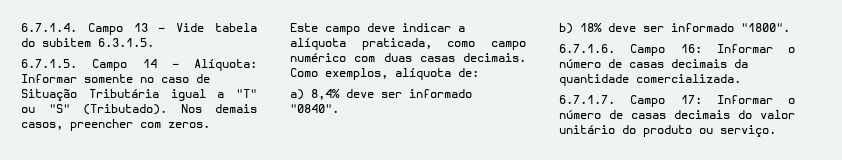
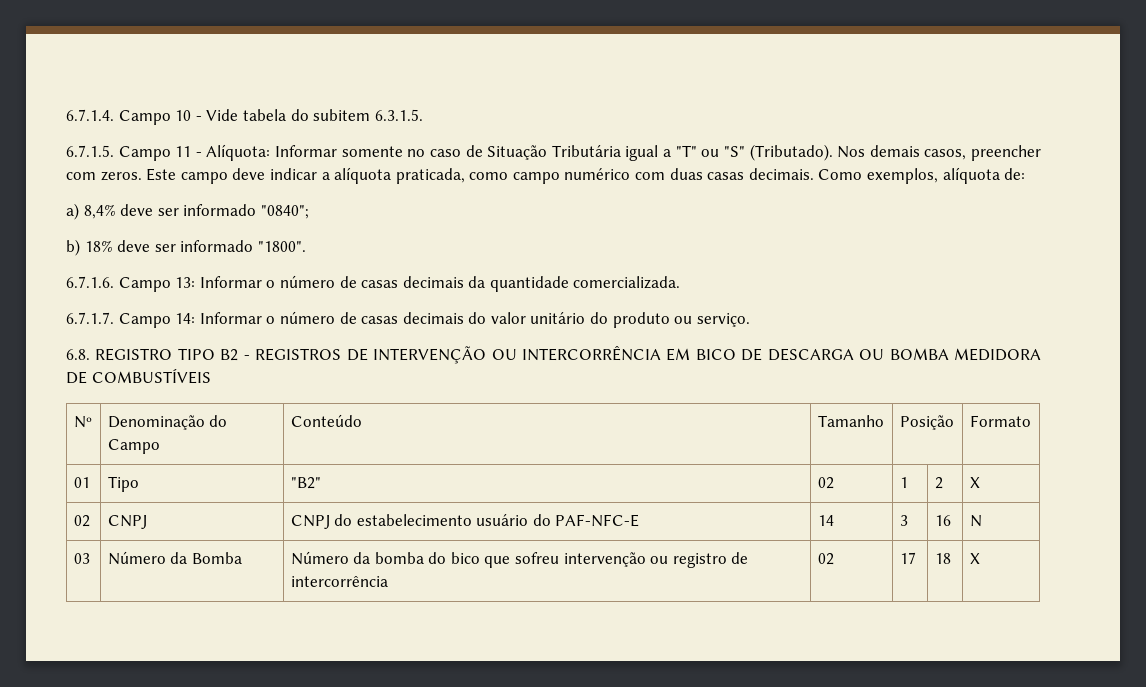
[133,23,148,32] 13 -> [175,110,192,121] 10
[142,59,157,68] 14 -> [175,146,192,157] 11
(210, 125) // -> (142, 176) none
[290,104,339,113] "0840". -> [260,205,309,219] "0840";
[680,44,702,53] 16: -> [175,277,196,288] 13:
[680,95,702,104] 17: -> [175,313,196,324] 14:
(776, 131) none -> [66,346,1041,364] [66,368,211,384] [73,416,92,428] [107,415,228,430] [107,439,160,454] [290,414,362,427] [817,415,884,427] [899,415,954,430] [969,415,1031,427] [73,477,90,488] [107,476,139,492] [290,477,321,489] [817,477,834,489] [899,477,908,488] [934,477,943,489] [969,477,980,488] [73,515,90,527] [107,515,147,529] [290,514,640,529] [817,515,834,526] [899,515,908,526] [934,515,951,526] [969,515,982,527] [73,553,90,564] [107,551,242,565] [290,551,749,568] [290,576,388,587] [817,553,834,565] [899,552,916,564] [934,553,951,564] [969,553,980,564] // 6.8. REGISTRO TIPO B2 - REGISTROS DE INTERVENÇÃO OU INTERCORRÊNCIA EM BICO DE DESCARGA OU BOMBA MEDIDORA DE COMBUSTÍVEIS // Nº | Denominação do Campo | Conteúdo | Tamanho | Posição | Formato // 01 | Tipo | "B2" | 02 | 1 | 2 | X // 02 | CNPJ | CNPJ do estabelecimento usuário do PAF-NFC-E | 14 | 3 | 16 | N // 03 | Número da Bomba | Número da bomba do bico que sofreu intervenção ou registro de intercorrência | 02 | 17 | 18 | X

